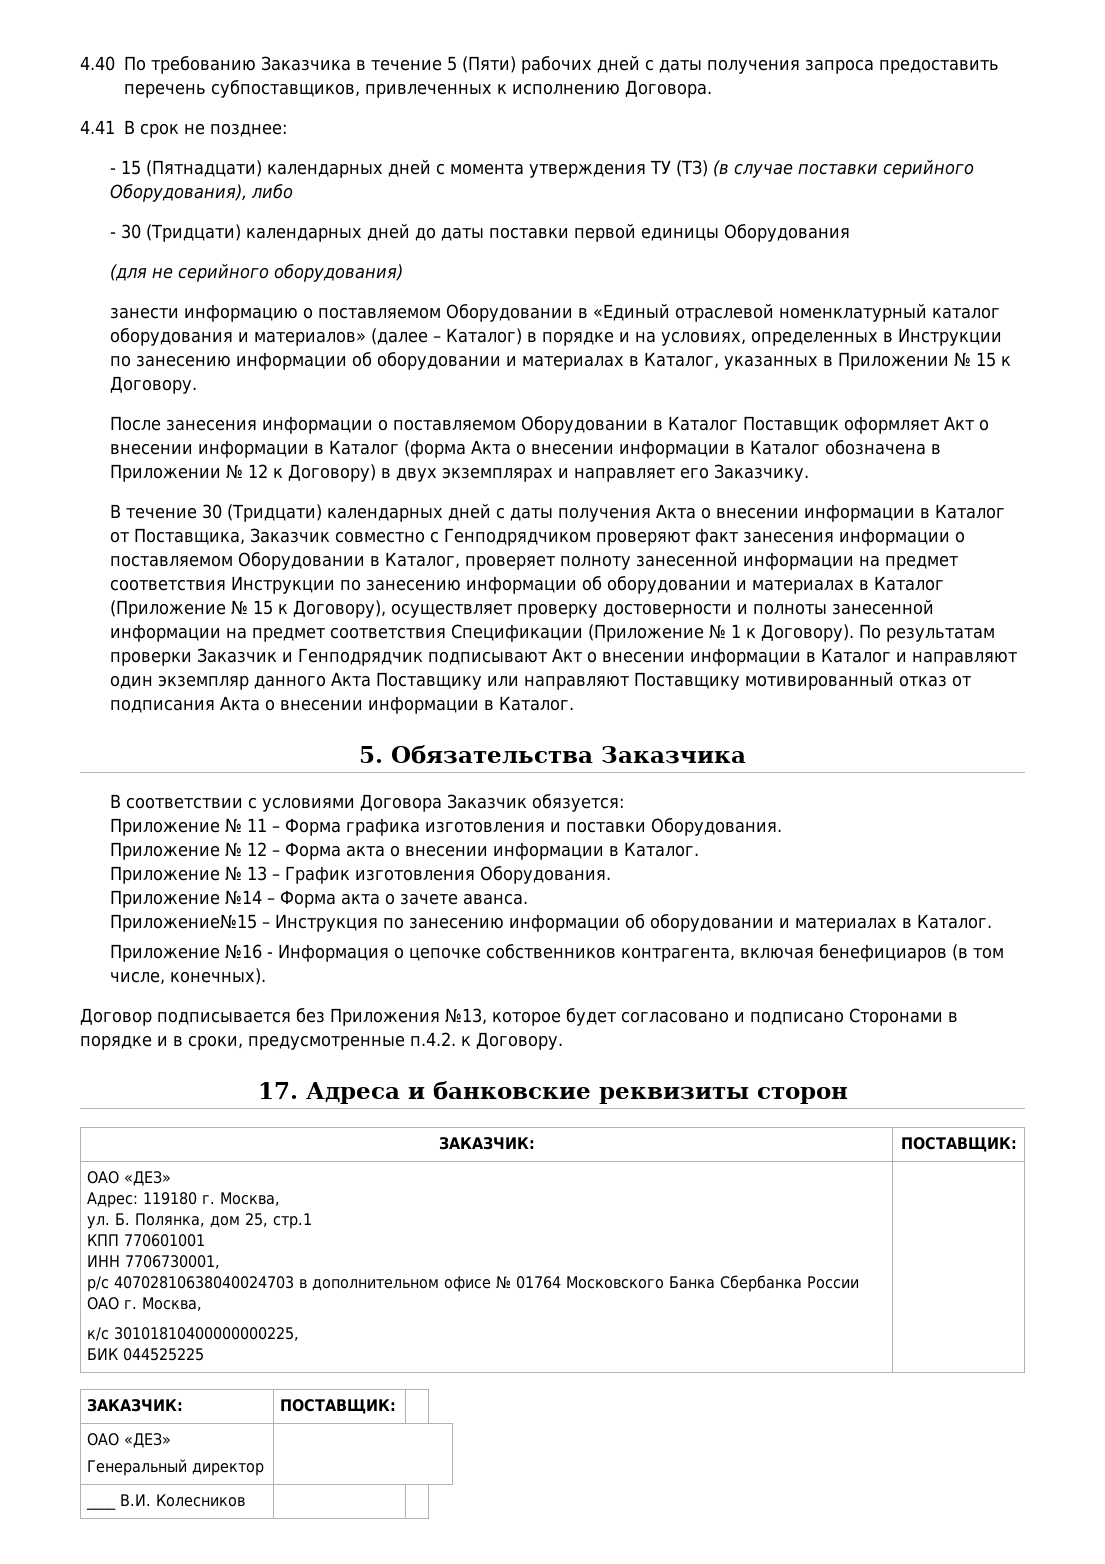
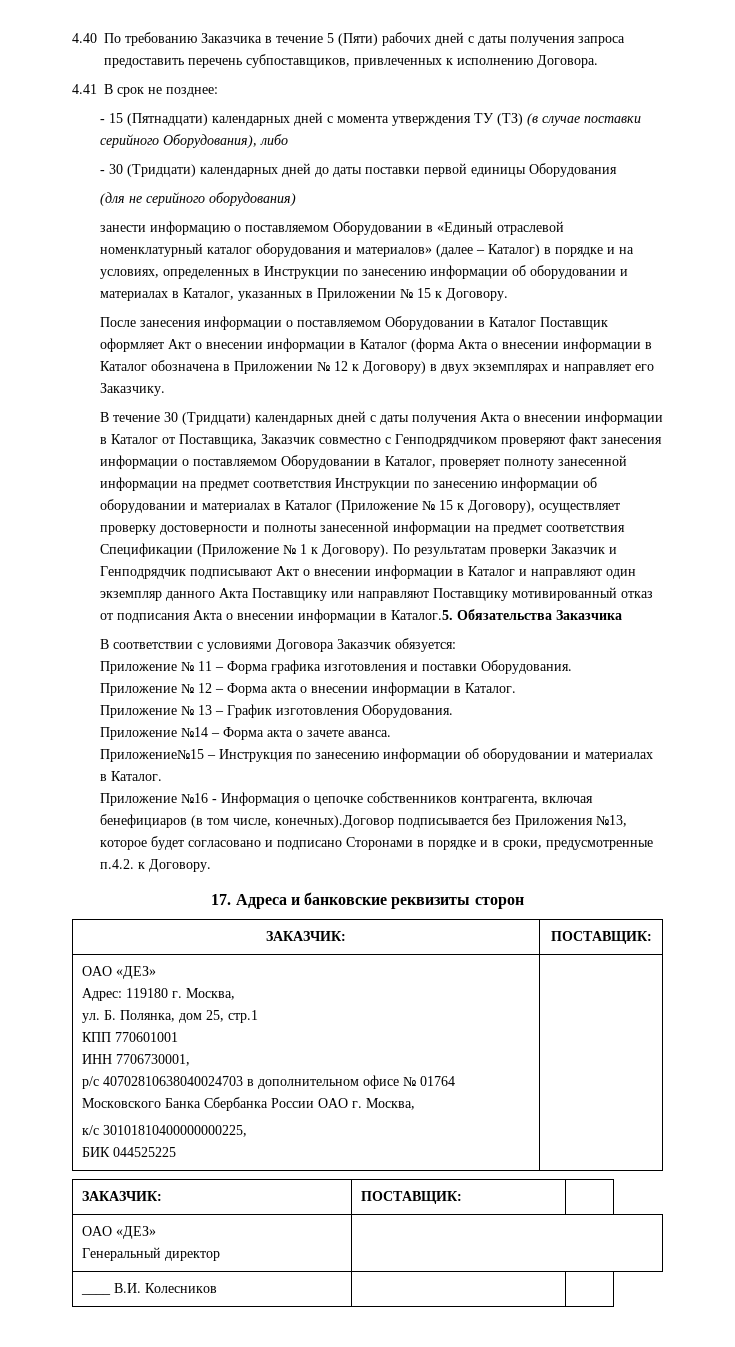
[499,696,575,711] [359,746,383,763] Каталог. // 5. -> [390,610,453,620] Каталог.5.
[170,968,267,985] [80,1008,152,1026] конечных). // Договор -> [274,815,394,828] конечных).Договор

